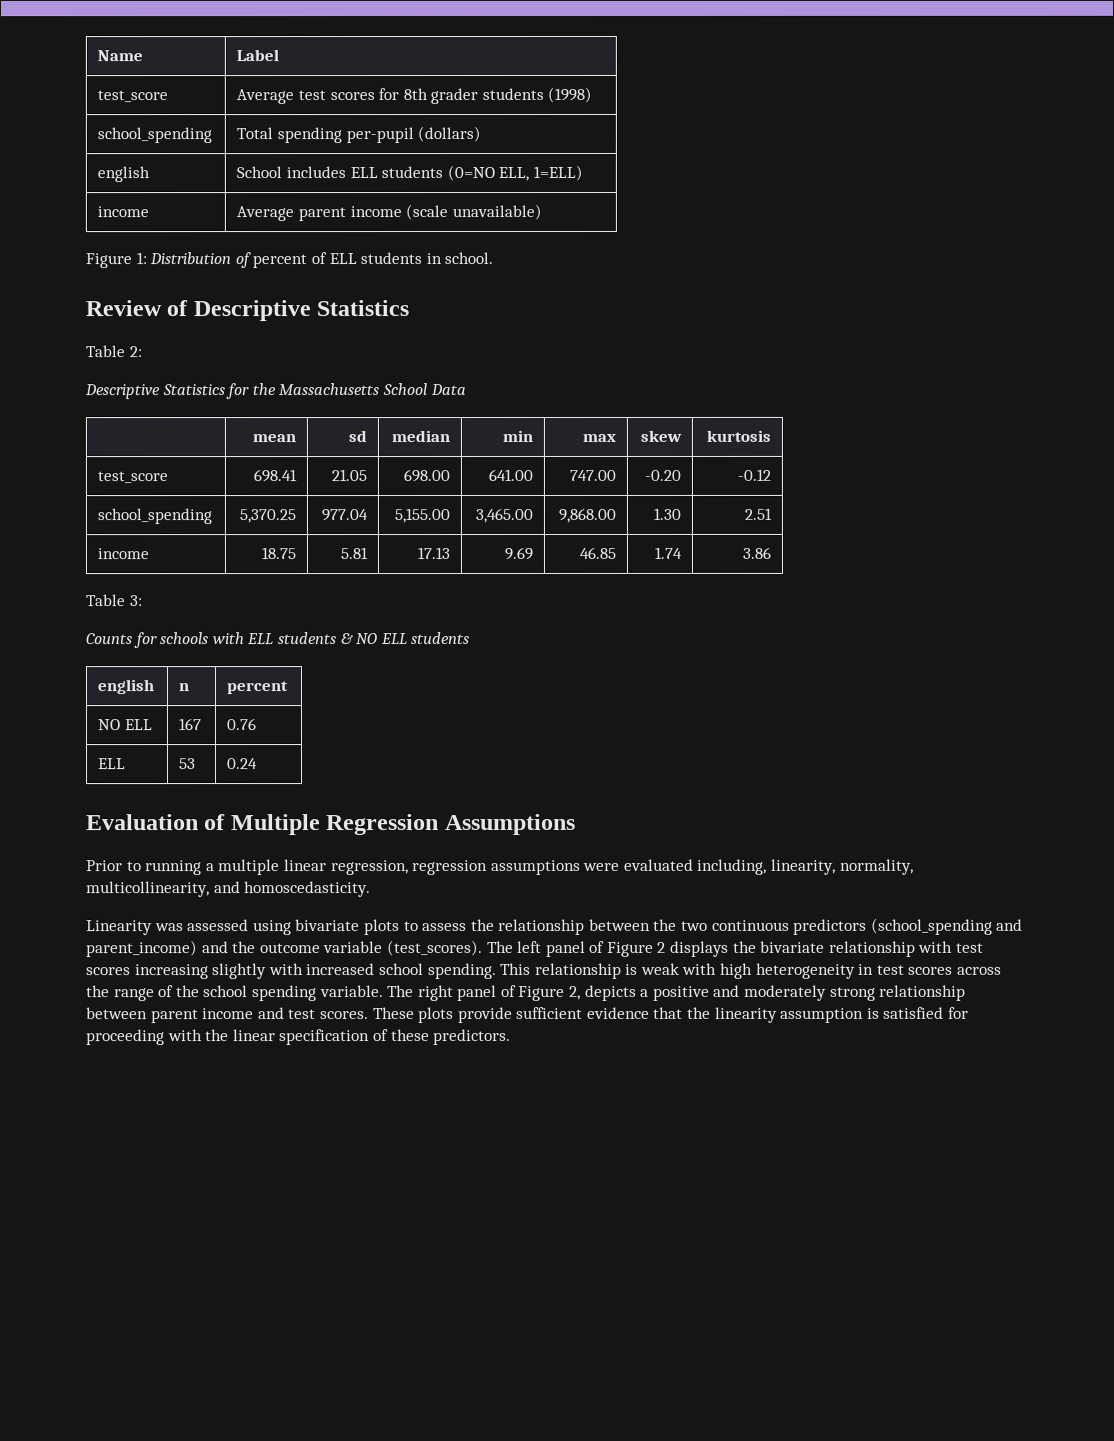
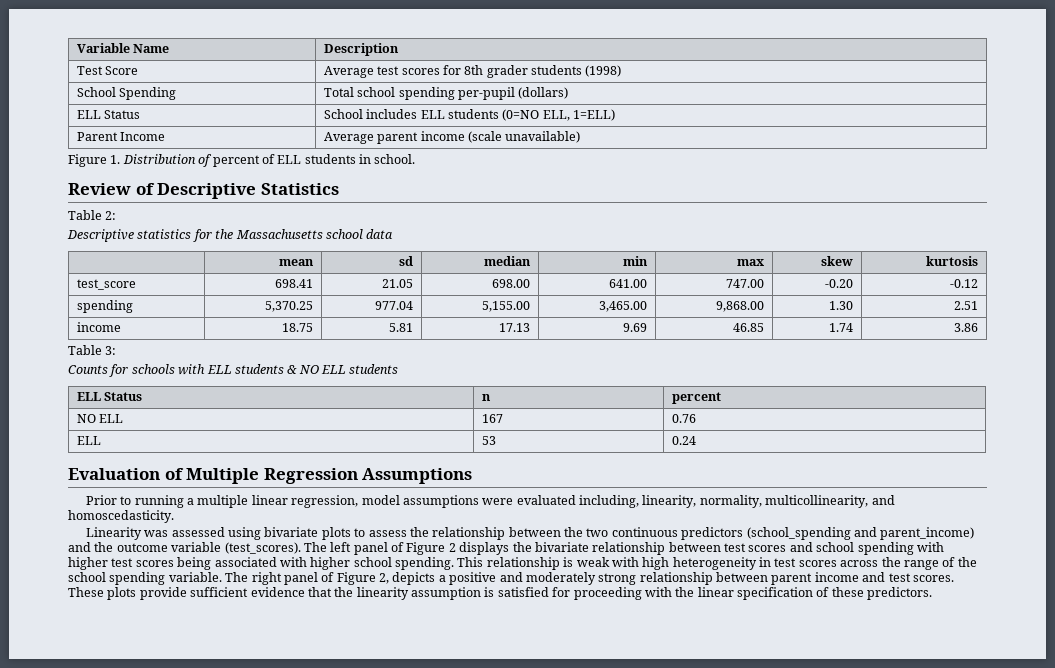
(97, 56) none -> [76,43,130,53] Variable
[236,49,280,62] [97,90,169,103] Label // test_score -> [323,43,399,56] [76,66,139,75] Description // Test Score
[97,127,213,144] school_spending -> [76,87,177,100] School Spending
(274, 133) none -> [357,87,396,97] school
[97,166,151,183] english -> [76,110,141,119] ELL Status
[97,206,150,218] income -> [76,132,166,141] Parent Income
[135,252,147,265] 1: -> [110,155,121,164] 1.
[161,384,225,396] Statistics -> [137,229,192,239] statistics
[381,383,466,396] School Data -> [325,229,394,239] school data
[97,508,213,525] school_spending -> [76,300,133,313] spending
[97,679,155,695] english -> [76,392,143,401] ELL Status
[412,860,489,876] regression -> [361,495,400,505] model
[918,940,985,953] [86,963,376,980] with test scores increasing slightly with increased -> [668,542,944,555] [68,557,351,570] between test scores and school spending with higher test scores being associated with higher

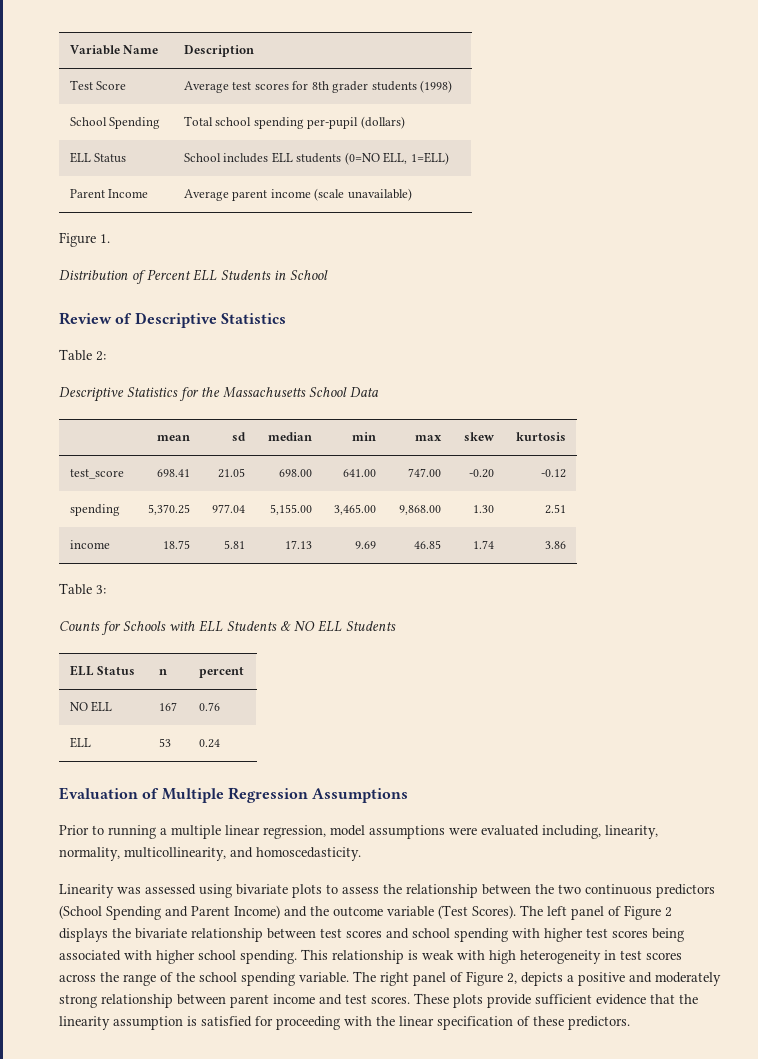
(121, 159) none -> (110, 238) //
[212,154,416,167] percent of ELL students in school. -> [147,269,328,281] Percent ELL Students in School
[137,229,192,239] statistics -> [127,387,178,397] Statistics
[325,229,394,239] school data -> [309,387,379,397] School Data
[131,364,175,374] schools -> [123,621,166,631] Schools
[234,364,284,374] students -> [227,621,277,631] Students
[349,364,399,374] students -> [346,621,396,631] Students
[746,527,975,540] (school_spending and parent_income) -> [59,905,280,920] (School Spending and Parent Income)
[224,542,301,554] (test_scores). -> [438,905,516,919] (Test Scores).

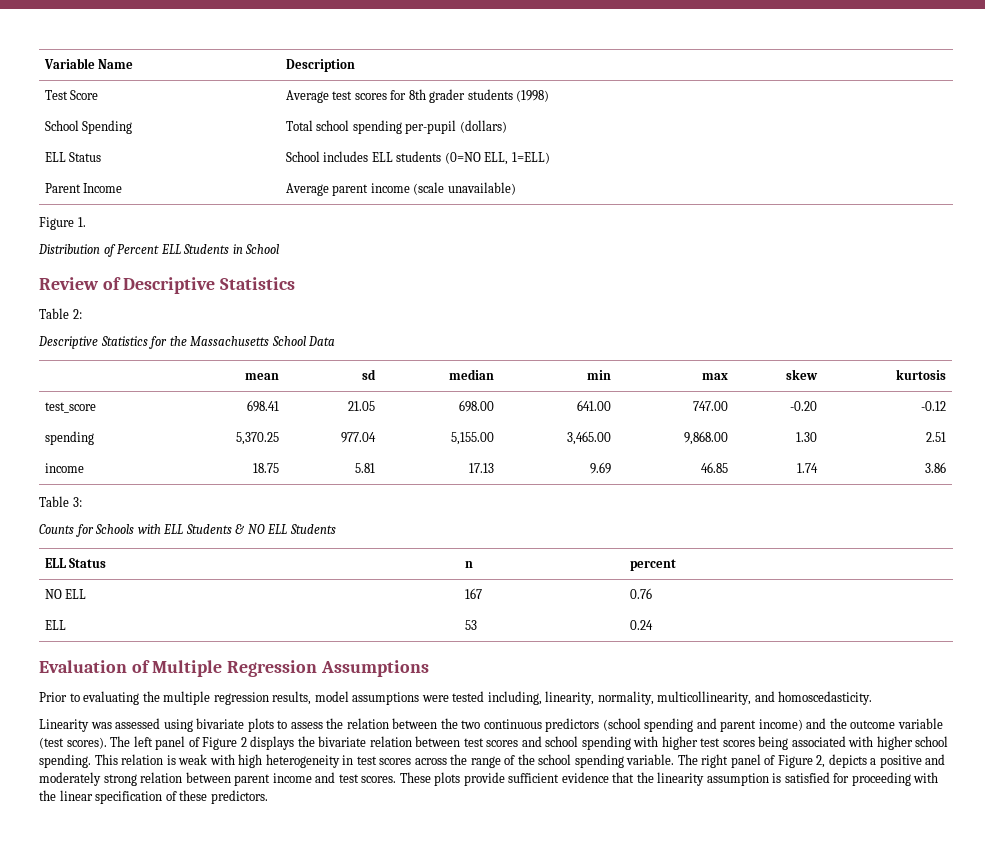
[108,825,326,839] running a multiple linear regression, -> [83,691,312,705] evaluating the multiple regression results,
[481,825,539,836] evaluated -> [452,691,485,702] tested
[406,884,478,898] relationship -> [346,718,389,729] relation
[59,905,280,920] (School Spending and Parent Income) -> [602,718,803,732] (school spending and parent income)
[438,905,516,919] (Test Scores). -> [39,737,107,749] (test scores).
[191,928,263,942] relationship -> [369,736,412,747] relation
[332,950,404,964] relationship -> [121,754,164,765] relation
[101,994,173,1008] relationship -> [140,772,183,783] relation

